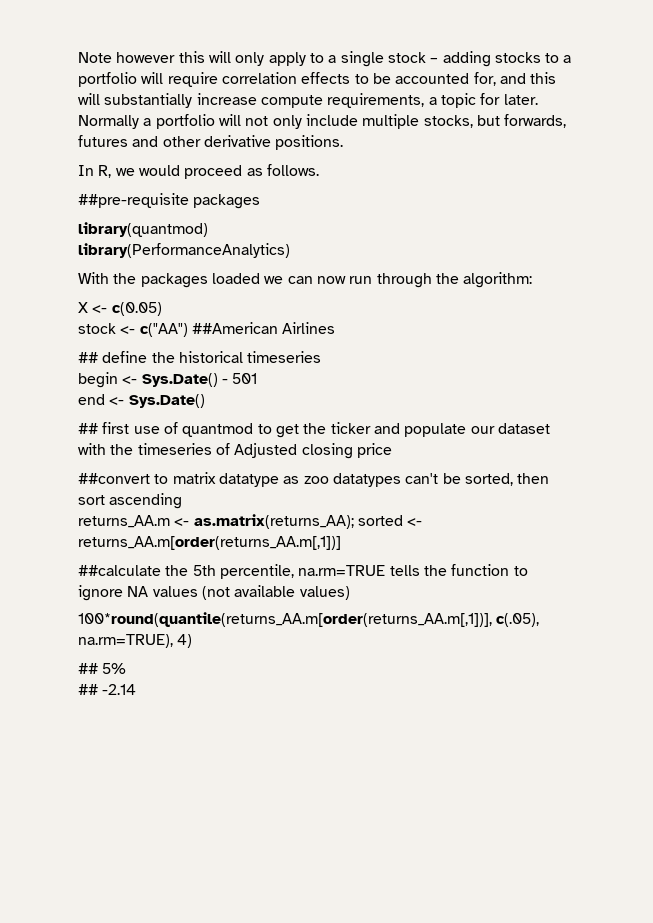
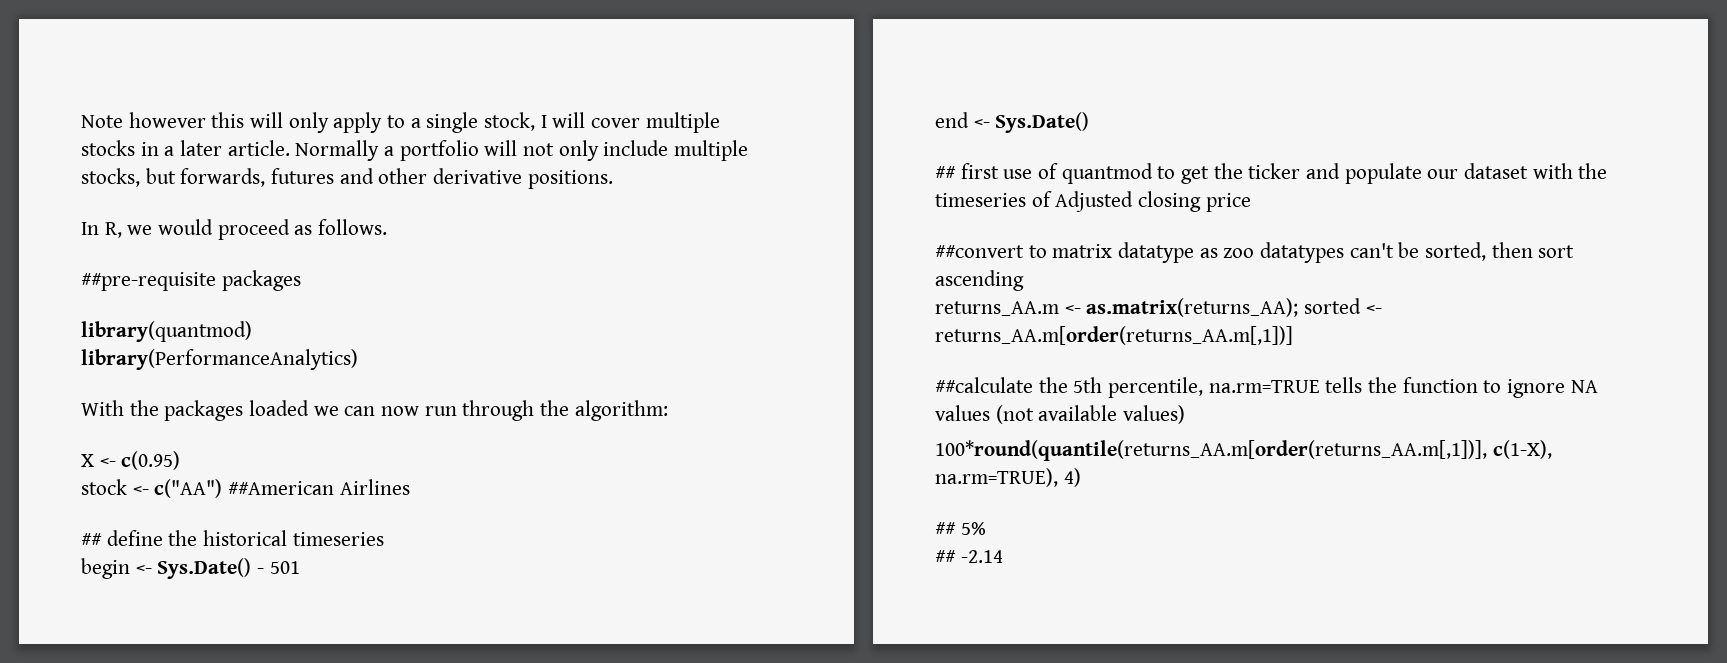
[387,51,572,67] [78,72,557,87] [78,93,538,108] stock – adding stocks to a portfolio will require correlation effects to be accounted for, and this will substantially increase compute requirements, a topic for later. -> [484,112,720,133] [81,140,290,156] stock, I will cover multiple stocks in a later article.
[111,302,162,316] c(0.05) -> [121,451,181,470] c(0.95)
[496,613,540,627] c(.05), -> [1492,440,1552,459] c(1-X),

